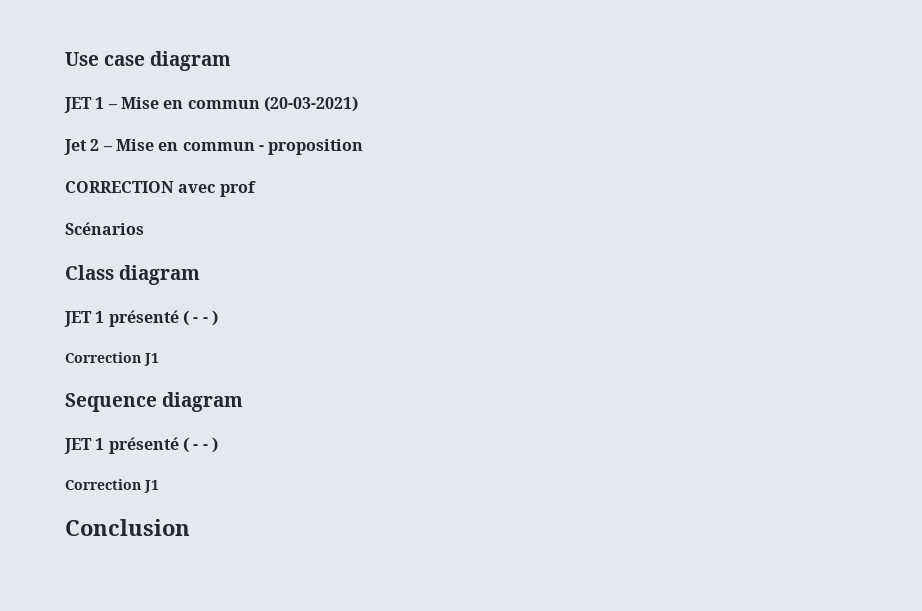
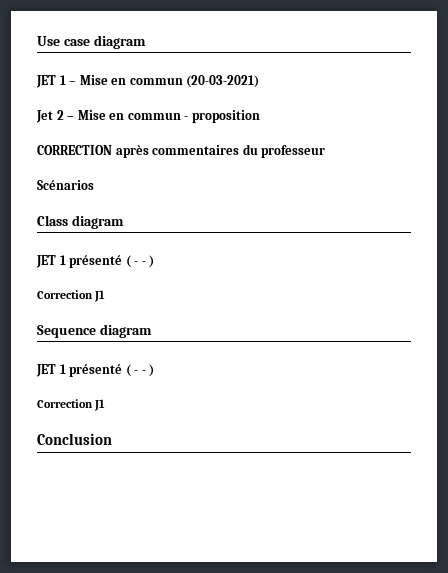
[178,181,256,197] avec prof -> [115,144,326,158] après commentaires du professeur

